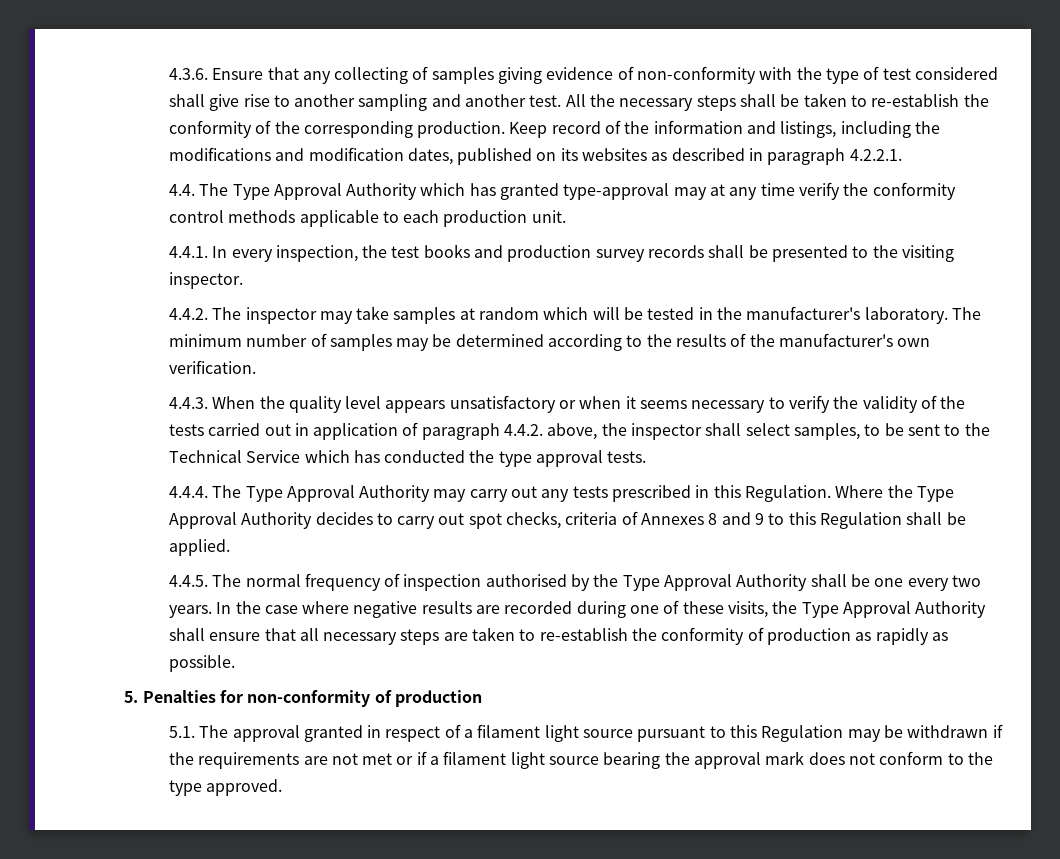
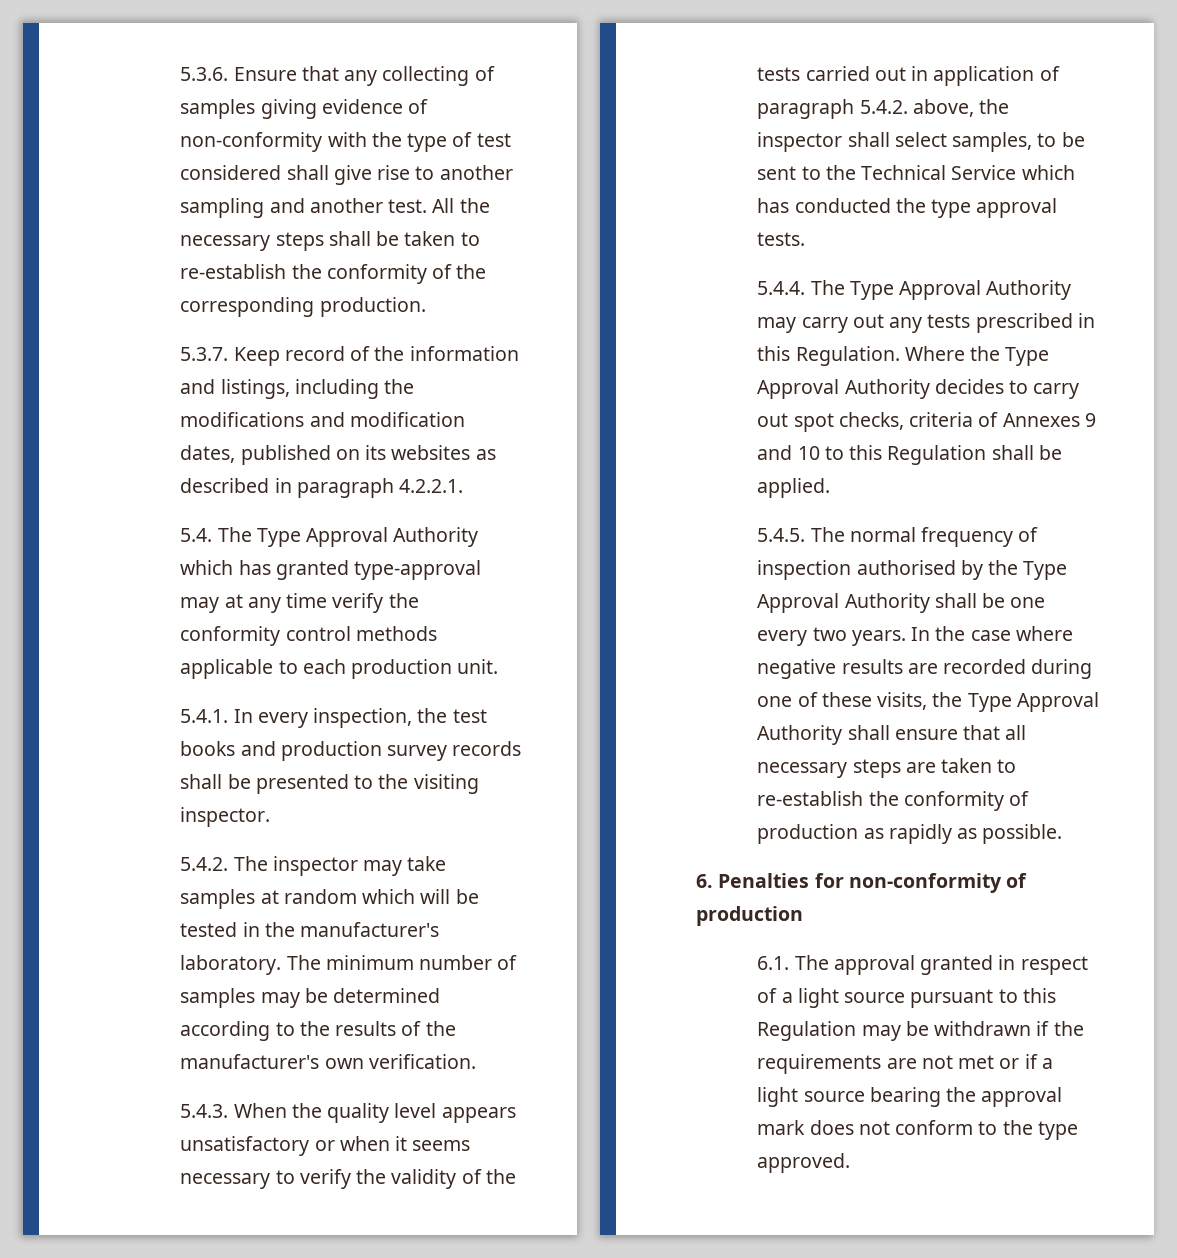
[168,68,208,80] 4.3.6. -> [180,67,229,81] 5.3.6.
(506, 129) none -> [180,347,229,361] // 5.3.7.
[168,184,195,196] 4.4. -> [180,528,213,542] 5.4.
[168,246,208,258] 4.4.1. -> [180,709,229,723] 5.4.1.
[168,308,208,320] 4.4.2. -> [180,857,229,871] 5.4.2.
[168,397,208,409] 4.4.3. -> [180,1104,229,1118] 5.4.3.
[504,424,544,436] 4.4.2. -> [859,100,908,114] 5.4.2.
[168,486,208,498] 4.4.4. -> [757,281,806,295] 5.4.4.
[708,512,765,525] 8 and 9 -> [1084,413,1096,427] [757,445,820,460] 9 and 10
[168,575,208,587] 4.4.5. -> [757,528,806,542] 5.4.5.
[124,691,139,703] 5. -> [696,874,714,888] 6.
[168,726,195,738] 5.1. -> [757,956,790,970] 6.1.
[477,724,541,738] filament -> (793, 997) none
[443,751,507,765] filament -> (1053, 1063) none

